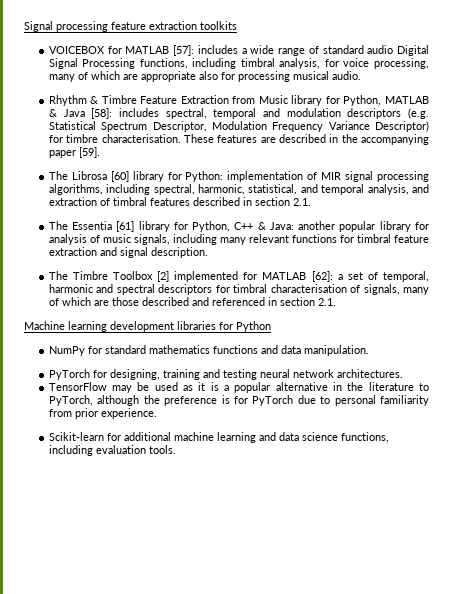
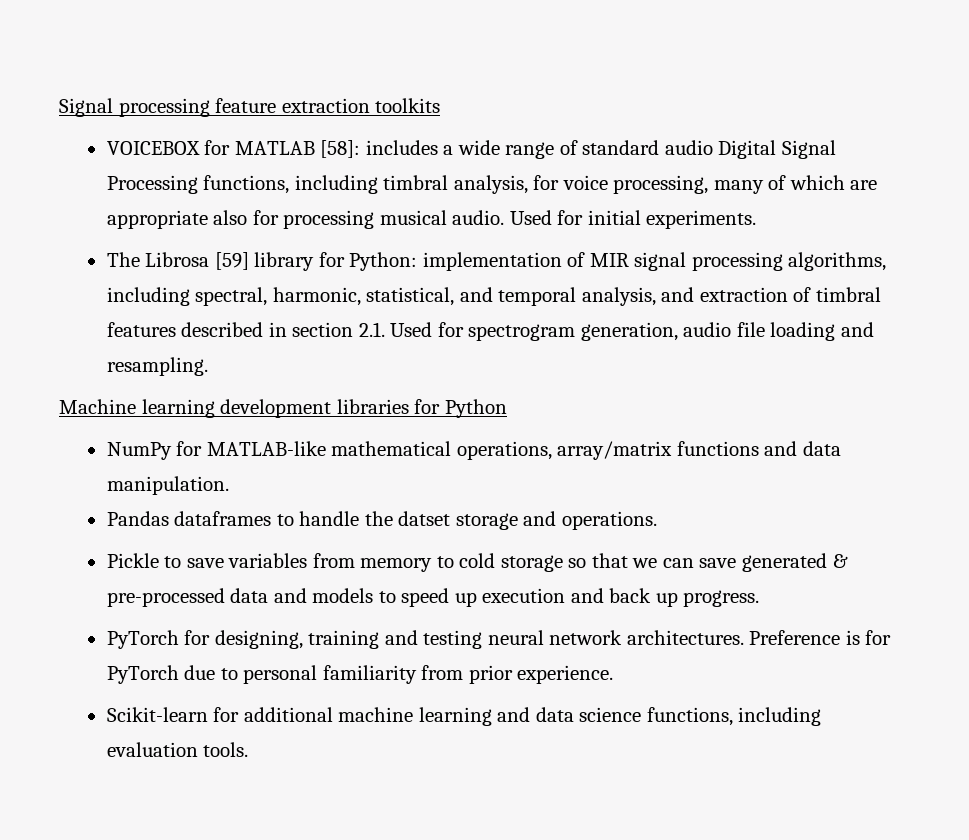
[173,45,195,56] [57]: -> [320,140,361,158] [58]:
[48,95,429,106] [48,108,429,119] [48,121,429,132] [48,134,430,145] [48,147,100,158] // Rhythm & Timbre Feature Extraction from Music library for Python, MATLAB & Java [58]: includes spectral, temporal and modulation descriptors (e.g. Statistical Spectrum Descriptor, Modulation Frequency Variance Descriptor) for timbre characterisation. These features are described in the accompanying paper [59]. -> [509,210,757,229] Used for initial experiments.
[110,171,129,182] [60] -> [214,252,249,270] [59]
[48,221,429,232] [48,234,429,245] [48,247,208,258] [48,271,429,282] [48,284,429,295] [48,297,336,306] // The Essentia [61] library for Python, C++ & Java: another popular library for analysis of music signals, including many relevant functions for timbral feature extraction and signal description. // The Timbre Toolbox [2] implemented for MATLAB [62]: a set of temporal, harmonic and spectral descriptors for timbral characterisation of signals, many of which are those described and referenced in section 2.1. -> [390,322,874,341] [106,357,208,376] Used for spectrogram generation, audio file loading and resampling.
[104,345,210,354] standard mathematics -> [206,441,673,460] MATLAB-like mathematical operations, array/matrix
(369, 350) none -> [106,511,657,530] [106,553,848,572] [106,588,760,607] // Pandas dataframes to handle the datset storage and operations. // Pickle to save variables from memory to cold storage so that we can save generated & pre-processed data and models to speed up execution and back up progress.
[48,382,429,393] [48,395,218,406] // TensorFlow may be used as it is a popular alternative in the literature to PyTorch, although the preference -> [749,630,841,645] Preference

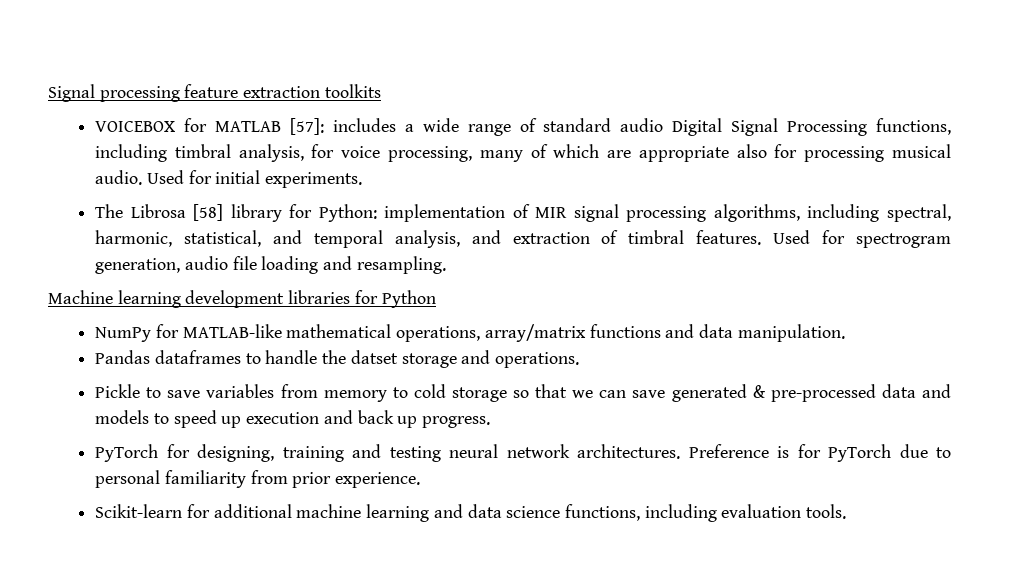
[320,140,361,158] [58]: -> [289,118,324,135] [57]:
[214,252,249,270] [59] -> [193,204,224,221] [58]
[106,322,385,337] features described in section 2.1. -> [696,230,762,245] features.

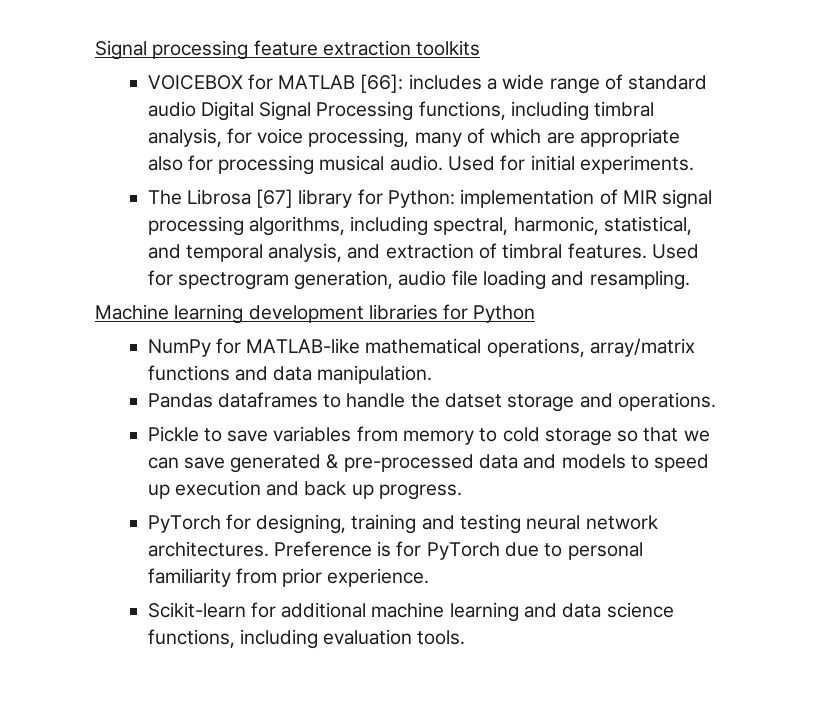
[289,118,324,135] [57]: -> [360,74,404,93] [66]:
[193,204,224,221] [58] -> [256,189,294,208] [67]

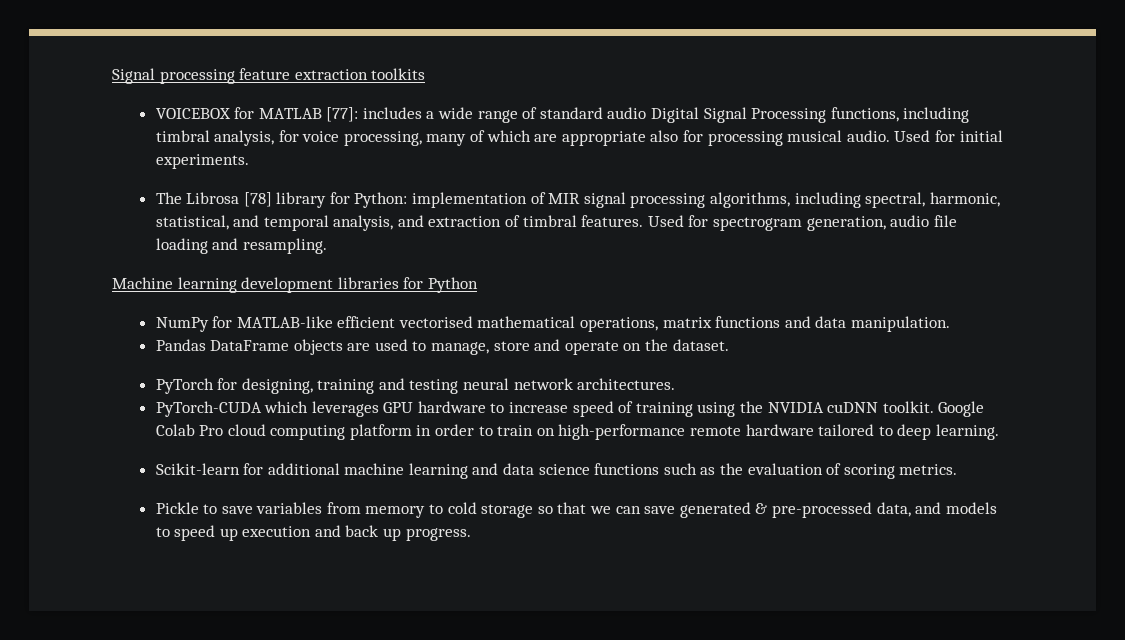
[360,74,404,93] [66]: -> [326,107,359,122] [77]:
[256,189,294,208] [67] -> [243,192,272,207] [78]
(361, 346) none -> [337,316,473,328] efficient vectorised
[589,338,695,357] array/matrix -> [662,317,712,328] matrix
[217,392,716,412] dataframes to handle the datset storage and operations. -> [210,339,729,355] [155,378,676,394] [155,401,985,417] [155,424,999,440] [155,463,958,479] DataFrame objects are used to manage, store and operate on the dataset. // PyTorch for designing, training and testing neural network architectures. // PyTorch-CUDA which leverages GPU hardware to increase speed of training using the NVIDIA cuDNN toolkit. Google Colab Pro cloud computing platform in order to train on high-performance remote hardware tailored to deep learning. // Scikit-learn for additional machine learning and data science functions such as the evaluation of scoring metrics.
[478,454,518,469] data -> [876,502,911,517] data,
[147,514,658,534] [147,541,643,560] [147,568,430,587] [147,602,674,622] [147,629,466,649] // PyTorch for designing, training and testing neural network architectures. Preference is for PyTorch due to personal familiarity from prior experience. // Scikit-learn for additional machine learning and data science functions, including evaluation tools. -> (471, 534) none

